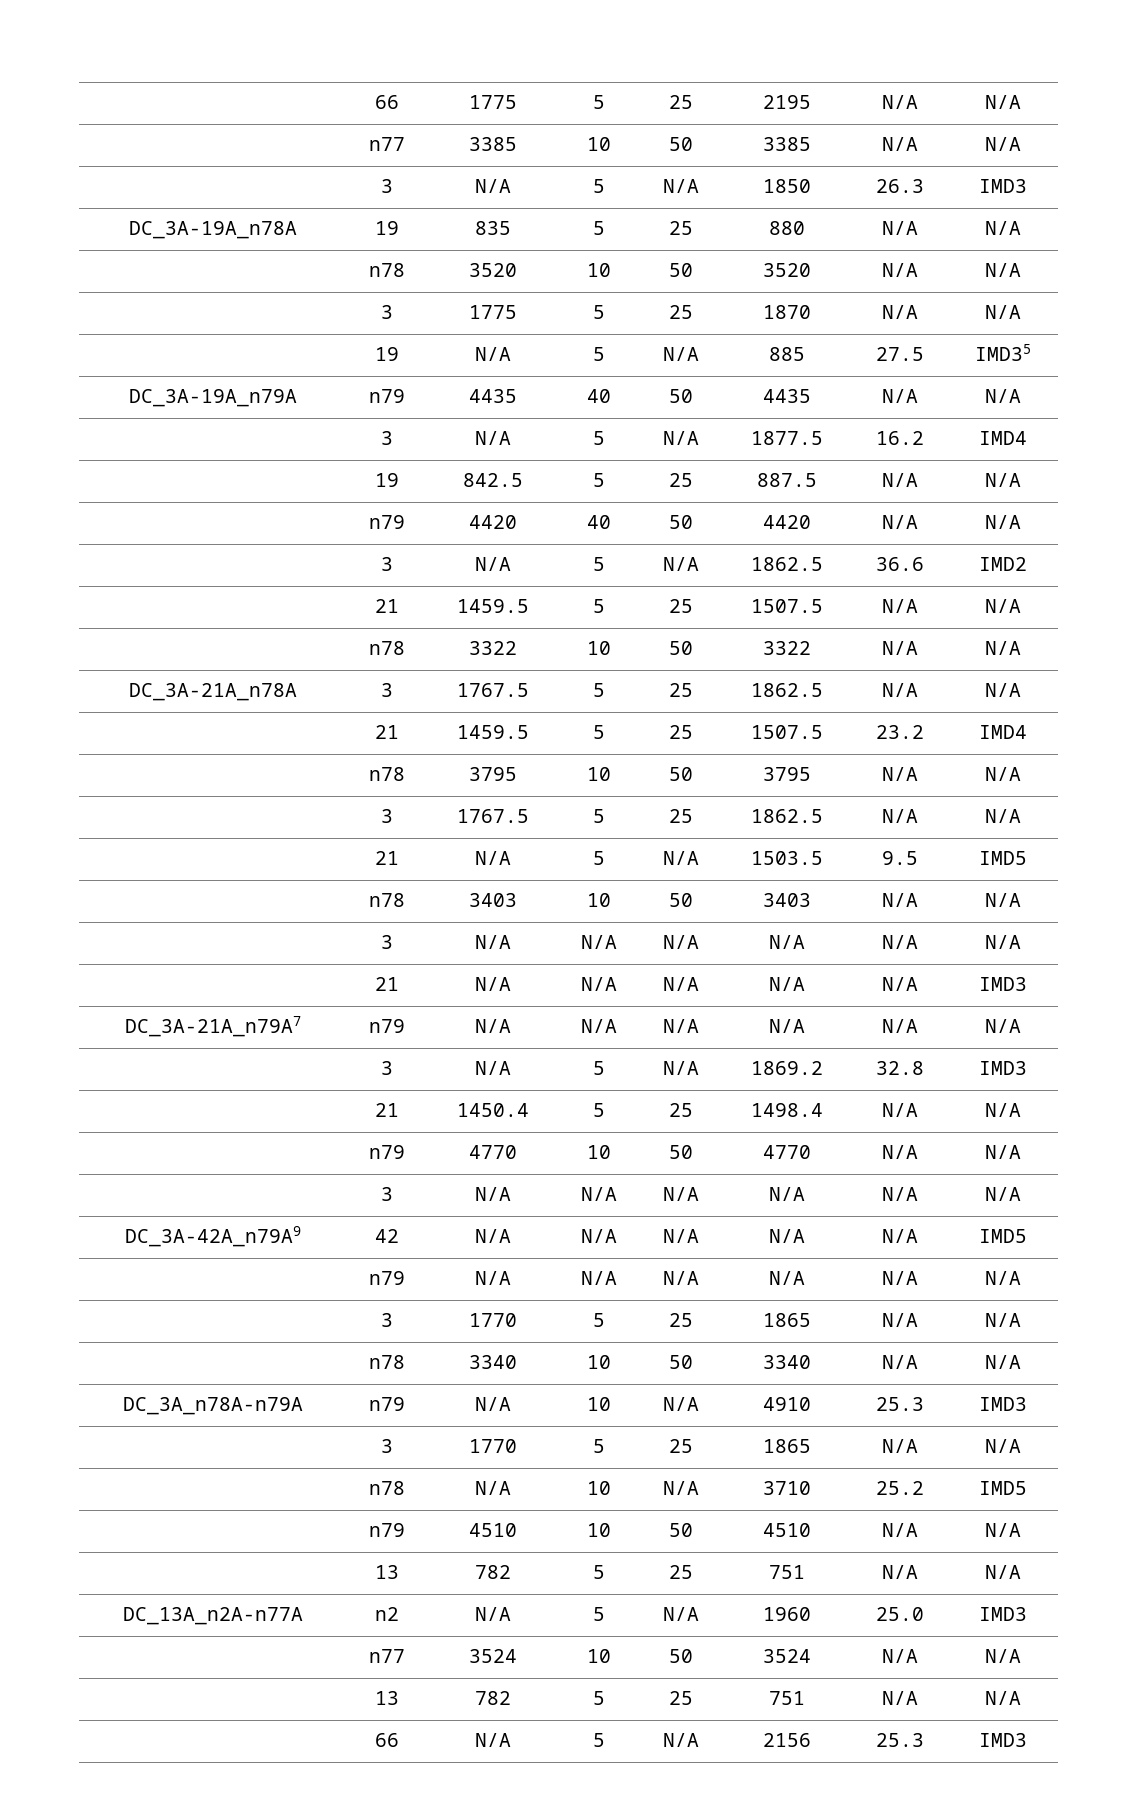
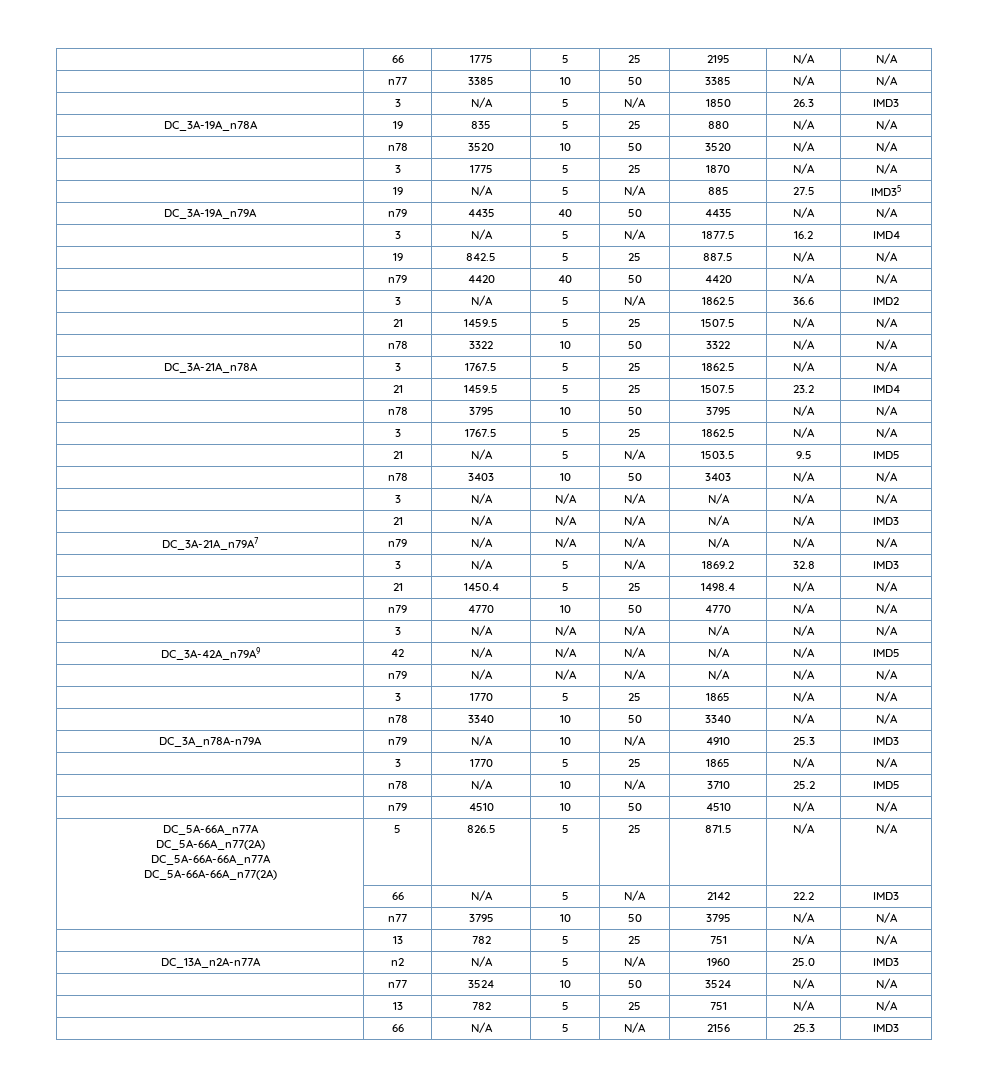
(1021, 1530) none -> [162,824,259,835] [155,839,265,850] [150,854,271,865] [143,869,277,880] [394,825,401,833] [466,825,496,833] [561,825,569,833] [628,825,641,833] [704,825,732,833] [793,823,815,834] [875,823,898,834] [391,892,404,900] [470,890,493,901] [561,892,569,900] [624,890,646,901] [706,892,730,900] [793,892,814,900] [873,892,899,900] [388,914,407,922] [468,914,494,922] [559,914,571,922] [627,914,642,922] [705,914,731,922] [793,912,815,923] [875,912,898,923] // DC_5A-66A_n77A // DC_5A-66A_n77(2A) // DC_5A-66A-66A_n77A // DC_5A-66A-66A_n77(2A) | 5 | 826.5 | 5 | 25 | 871.5 | N/A | N/A // | 66 | N/A | 5 | N/A | 2142 | 22.2 | IMD3 // | n77 | 3795 | 10 | 50 | 3795 | N/A | N/A

